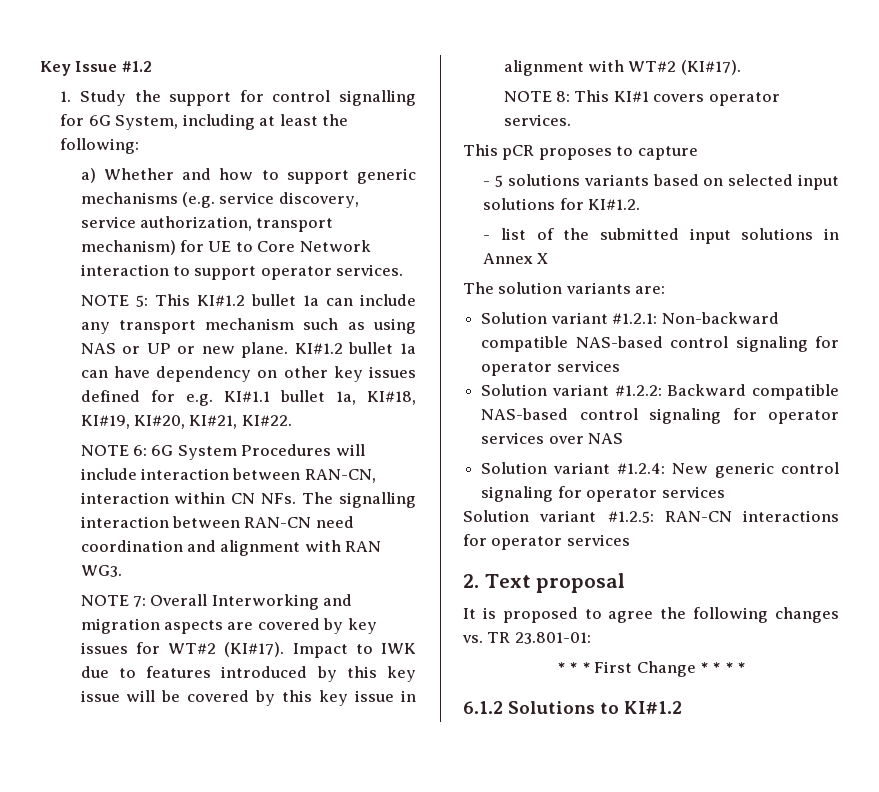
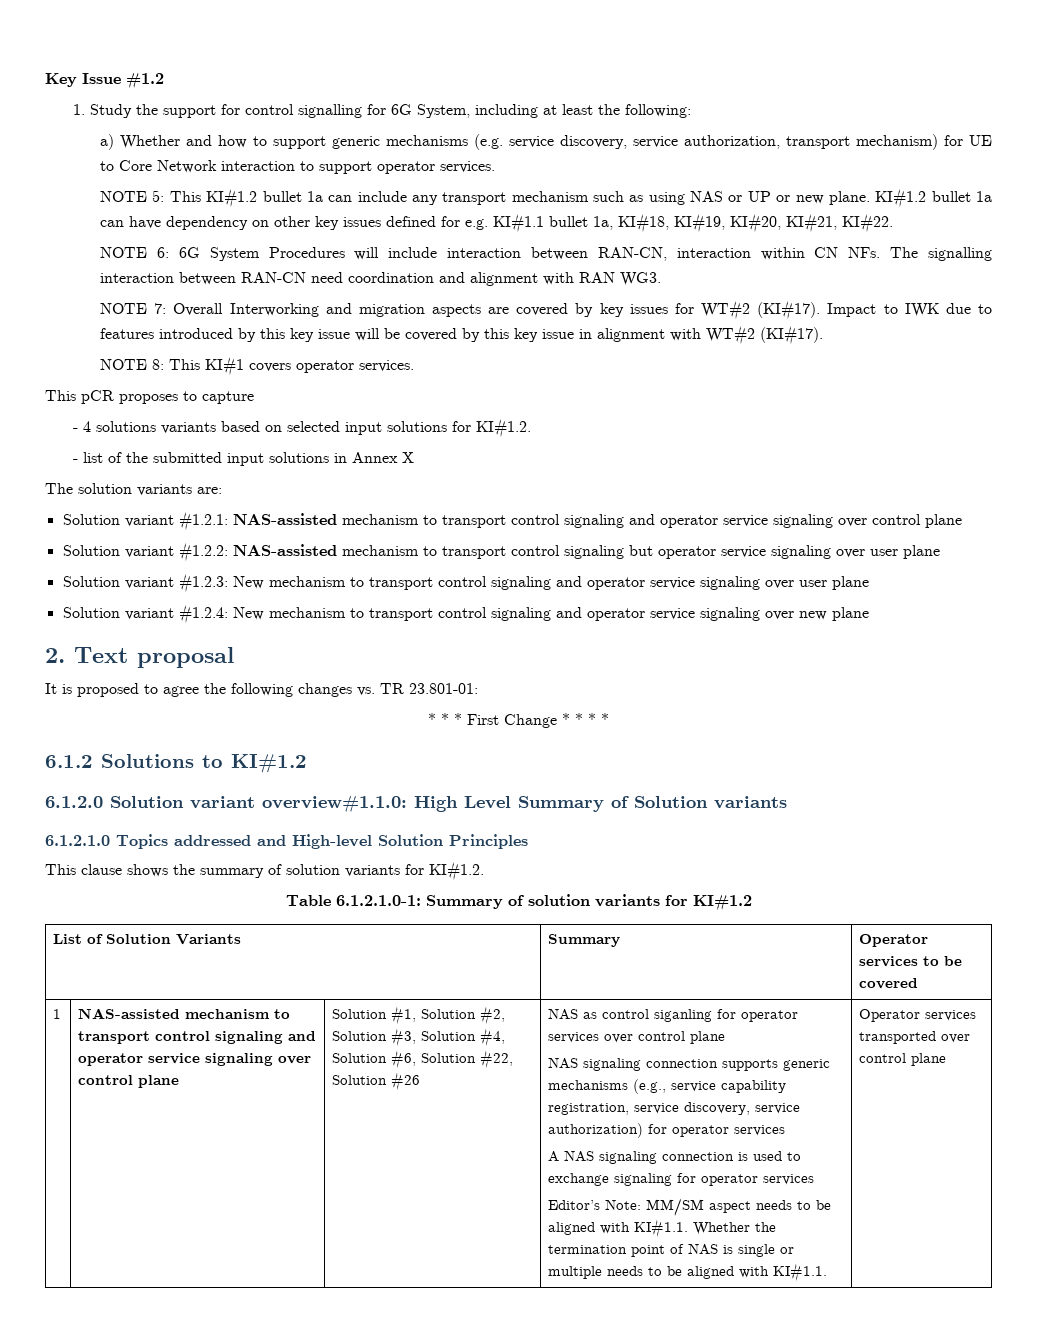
[495,175,504,187] 5 -> [82,421,91,432] 4
[661,312,779,324] [481,336,840,352] [481,360,620,376] [481,384,839,400] [481,408,840,424] [481,432,624,444] [481,462,839,478] [481,486,725,502] [463,510,839,523] [463,534,630,550] Non-backward compatible NAS-based control signaling for operator services // Solution variant #1.2.2: Backward compatible NAS-based control signaling for operator services over NAS // Solution variant #1.2.4: New generic control signaling for operator services // Solution variant #1.2.5: RAN-CN interactions for operator services -> [232,513,962,528] [62,542,940,562] [62,573,869,593] [62,604,869,624] NAS-assisted mechanism to transport control signaling and operator service signaling over control plane // Solution variant #1.2.2: NAS-assisted mechanism to transport control signaling but operator service signaling over user plane // Solution variant #1.2.3: New mechanism to transport control signaling and operator service signaling over user plane // Solution variant #1.2.4: New mechanism to transport control signaling and operator service signaling over new plane
(683, 707) none -> [45,795,787,813] [45,834,528,849] [45,861,484,881] [285,894,752,911] [53,934,242,945] [548,934,621,947] [859,934,929,947] [859,956,963,967] [859,978,919,989] [53,1009,62,1019] [78,1008,291,1019] [78,1031,317,1044] [78,1053,312,1066] [78,1075,180,1088] [332,1006,506,1025] [332,1028,506,1047] [332,1050,514,1069] [332,1072,421,1091] [548,1008,799,1022] [548,1031,726,1044] [548,1057,831,1071] [548,1079,787,1094] [548,1102,801,1115] [548,1123,786,1138] [548,1150,802,1164] [548,1173,815,1186] [548,1198,832,1216] [548,1219,777,1238] [548,1243,795,1257] [548,1263,828,1282] [859,1009,977,1022] [859,1031,971,1044] [859,1053,947,1066] // 6.1.2.0 Solution variant overview#1.1.0: High Level Summary of Solution variants // 6.1.2.1.0 Topics addressed and High-level Solution Principles // This clause shows the summary of solution variants for KI#1.2. // Table 6.1.2.1.0-1: Summary of solution variants for KI#1.2 // List of Solution Variants | Summary | Operator services to be covered // 1 | NAS-assisted mechanism to transport control signaling and operator service signaling over control plane | Solution #1, Solution #2, Solution #3, Solution #4, Solution #6, Solution #22, Solution #26 | NAS as control siganling for operator services over control plane // NAS signaling connection supports generic mechanisms (e.g., service capability registration, service discovery, service authorization) for operator services // A NAS signaling connection is used to exchange signaling for operator services // Editor’s Note: MM/SM aspect needs to be aligned with KI#1.1. Whether the termination point of NAS is single or multiple needs to be aligned with KI#1.1. | Operator services transported over control plane

